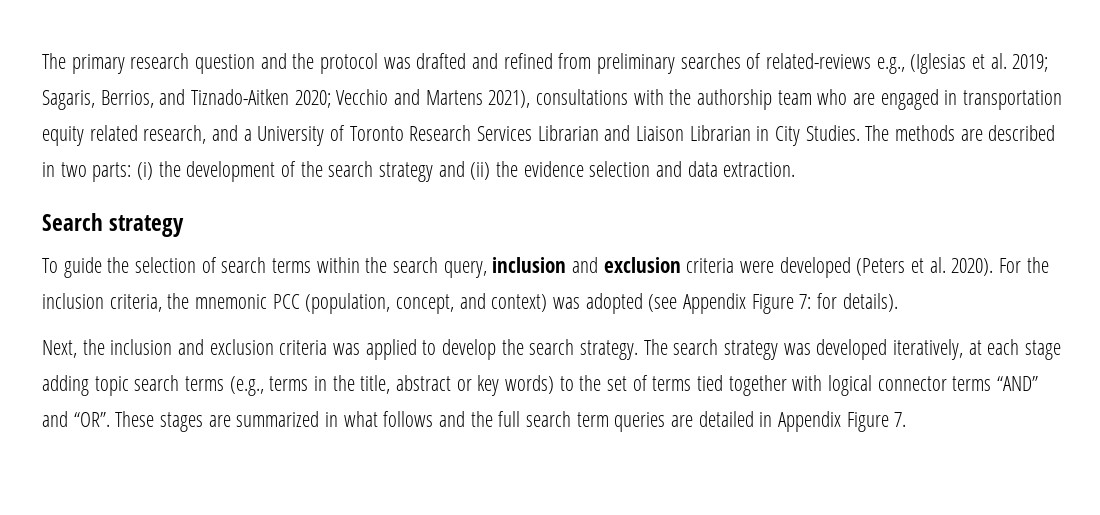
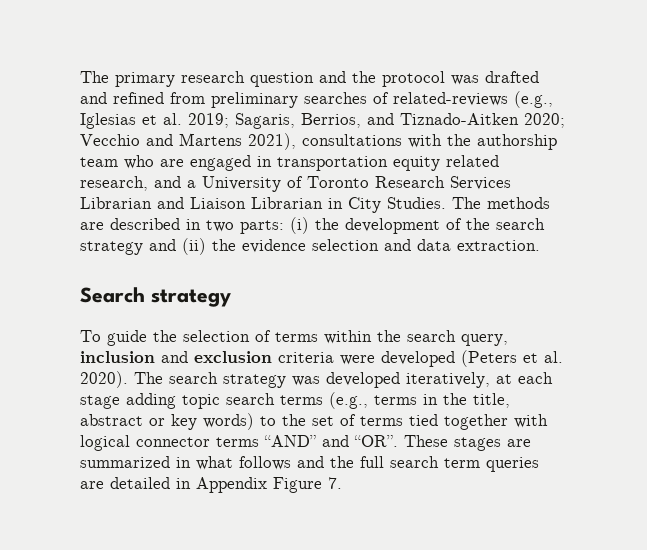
[876,53,967,74] e.g., (Iglesias -> [514,91,553,108] [80,113,136,129] (e.g., Iglesias
[221,257,267,273] search -> (271, 336) none
[999,257,1049,273] [42,293,898,314] [42,339,639,360] For the inclusion criteria, the mnemonic PCC (population, concept, and context) was adopted (see Appendix Figure 7: for details). // Next, the inclusion and exclusion criteria was applied to develop the search strategy. -> (128, 379) none

